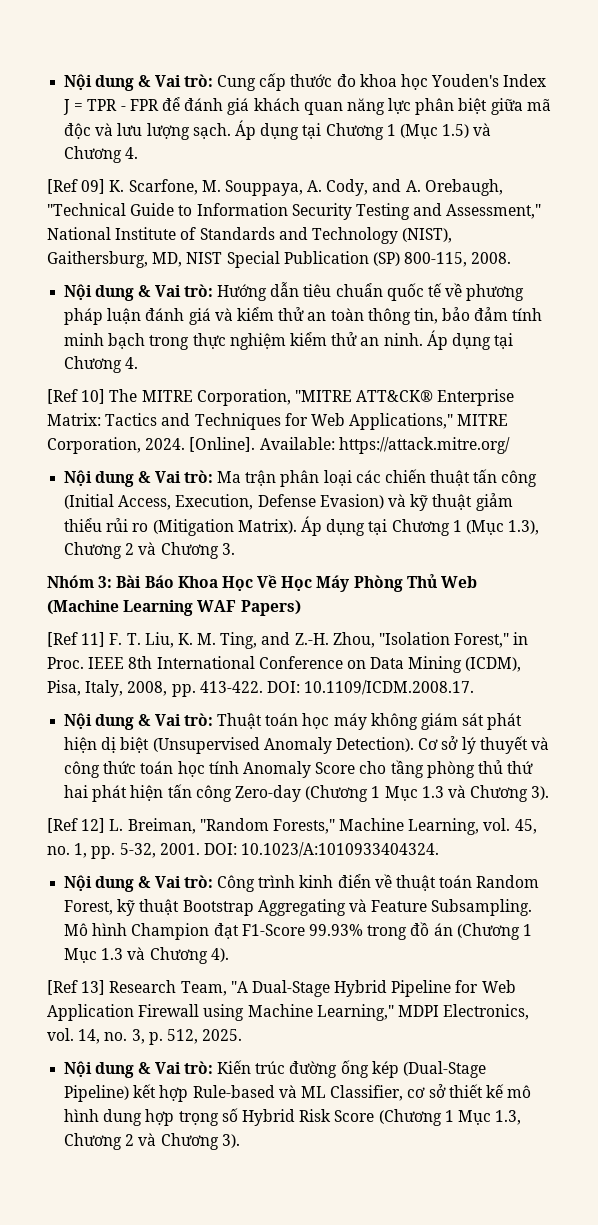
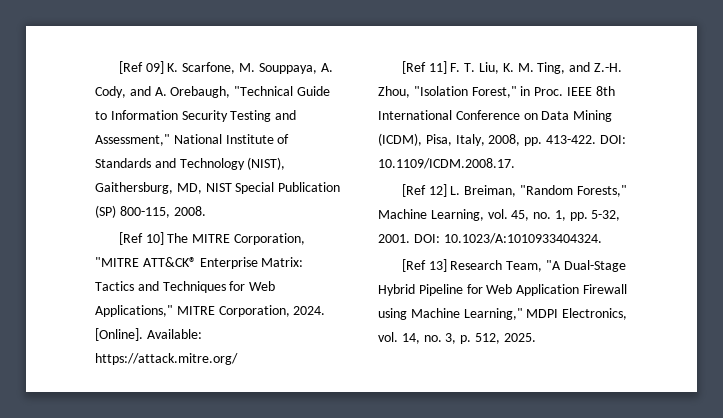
[64,73,547,91] [63,97,551,115] [64,120,492,140] [64,146,139,163] Nội dung & Vai trò: Cung cấp thước đo khoa học Youden's Index J = TPR - FPR để đánh giá khách quan năng lực phân biệt giữa mã độc và lưu lượng sạch. Áp dụng tại Chương 1 (Mục 1.5) và Chương 4. // -> (118, 67) none
[64,282,525,301] [64,307,543,325] [64,330,514,350] [64,356,139,373] // Nội dung & Vai trò: Hướng dẫn tiêu chuẩn quốc tế về phương pháp luận đánh giá và kiểm thử an toàn thông tin, bảo đảm tính minh bạch trong thực nghiệm kiểm thử an ninh. Áp dụng tại Chương 4. -> (206, 211) none
[64,469,538,487] [64,493,513,511] [64,516,540,536] [64,542,235,559] [47,574,478,592] [47,600,301,616] // Nội dung & Vai trò: Ma trận phân loại các chiến thuật tấn công (Initial Access, Execution, Defense Evasion) và kỹ thuật giảm thiểu rủi ro (Mitigation Matrix). Áp dụng tại Chương 1 (Mục 1.3), Chương 2 và Chương 3. // Nhóm 3: Bài Báo Khoa Học Về Học Máy Phòng Thủ Web (Machine Learning WAF Papers) -> (238, 359) none
[64,713,523,730] [64,736,549,754] [64,760,534,778] [64,784,550,802] // Nội dung & Vai trò: Thuật toán học máy không giám sát phát hiện dị biệt (Unsupervised Anomaly Detection). Cơ sở lý thuyết và công thức toán học tính Anomaly Score cho tầng phòng thủ thứ hai phát hiện tấn công Zero-day (Chương 1 Mục 1.3 và Chương 3). -> (515, 163) none
[64,874,540,892] [64,899,533,916] [64,922,532,940] [64,947,229,964] // Nội dung & Vai trò: Công trình kinh điển về thuật toán Random Forest, kỹ thuật Bootstrap Aggregating và Feature Subsampling. Mô hình Champion đạt F1-Score 99.93% trong đồ án (Chương 1 Mục 1.3 và Chương 4). -> (602, 238) none
[64,1060,486,1078] [64,1084,532,1102] [64,1108,522,1126] [64,1133,240,1150] // Nội dung & Vai trò: Kiến trúc đường ống kép (Dual-Stage Pipeline) kết hợp Rule-based và ML Classifier, cơ sở thiết kế mô hình dung hợp trọng số Hybrid Risk Score (Chương 1 Mục 1.3, Chương 2 và Chương 3). -> (536, 337) none

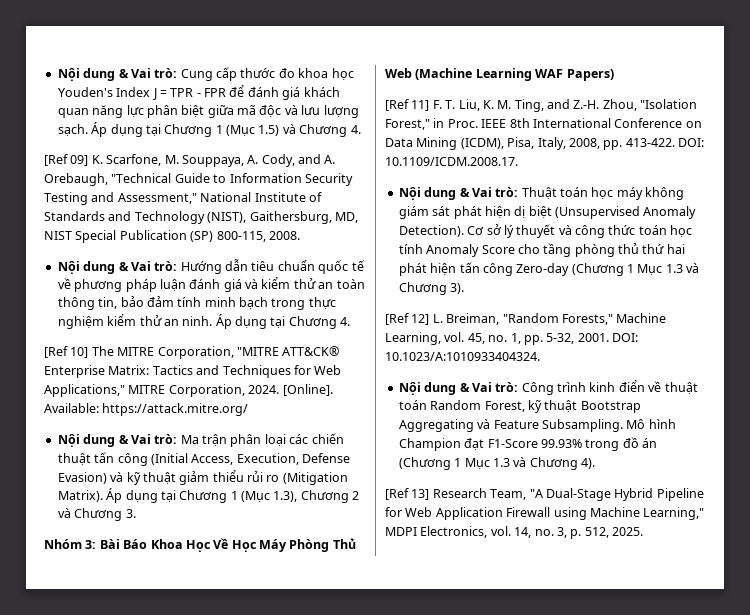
(118, 67) none -> [57,67,354,81] [57,85,340,100] [57,105,359,118] [57,122,361,137] Nội dung & Vai trò: Cung cấp thước đo khoa học Youden's Index J = TPR - FPR để đánh giá khách quan năng lực phân biệt giữa mã độc và lưu lượng sạch. Áp dụng tại Chương 1 (Mục 1.5) và Chương 4. //
(206, 211) none -> [57,259,364,274] [57,277,365,292] [57,296,336,310] [57,314,351,329] // Nội dung & Vai trò: Hướng dẫn tiêu chuẩn quốc tế về phương pháp luận đánh giá và kiểm thử an toàn thông tin, bảo đảm tính minh bạch trong thực nghiệm kiểm thử an ninh. Áp dụng tại Chương 4.
(238, 359) none -> [57,433,344,447] [57,452,350,466] [57,470,348,485] [57,488,360,503] [57,508,136,521] [44,538,356,552] [385,68,614,81] // Nội dung & Vai trò: Ma trận phân loại các chiến thuật tấn công (Initial Access, Execution, Defense Evasion) và kỹ thuật giảm thiểu rủi ro (Mitigation Matrix). Áp dụng tại Chương 1 (Mục 1.3), Chương 2 và Chương 3. // Nhóm 3: Bài Báo Khoa Học Về Học Máy Phòng Thủ Web (Machine Learning WAF Papers)
(515, 163) none -> [398,187,685,200] [398,206,697,219] [398,224,693,238] [398,243,685,257] [398,262,700,276] [398,282,465,295] // Nội dung & Vai trò: Thuật toán học máy không giám sát phát hiện dị biệt (Unsupervised Anomaly Detection). Cơ sở lý thuyết và công thức toán học tính Anomaly Score cho tầng phòng thủ thứ hai phát hiện tấn công Zero-day (Chương 1 Mục 1.3 và Chương 3).
(602, 238) none -> [398,380,698,395] [398,400,641,413] [398,419,676,432] [398,437,657,451] [398,457,595,470] // Nội dung & Vai trò: Công trình kinh điển về thuật toán Random Forest, kỹ thuật Bootstrap Aggregating và Feature Subsampling. Mô hình Champion đạt F1-Score 99.93% trong đồ án (Chương 1 Mục 1.3 và Chương 4).

